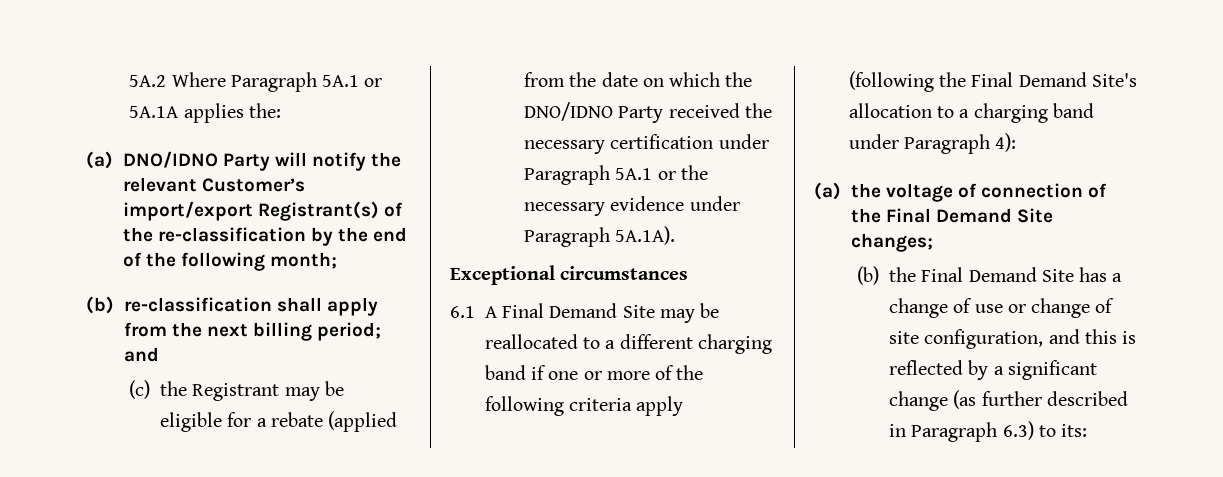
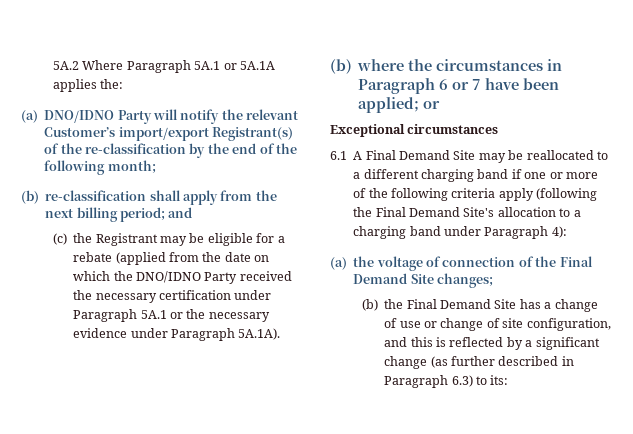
(676, 235) none -> [330,59,563,74] [358,78,560,94] [358,97,441,113] // (b) where the circumstances in Paragraph 6 or 7 have been applied; or

